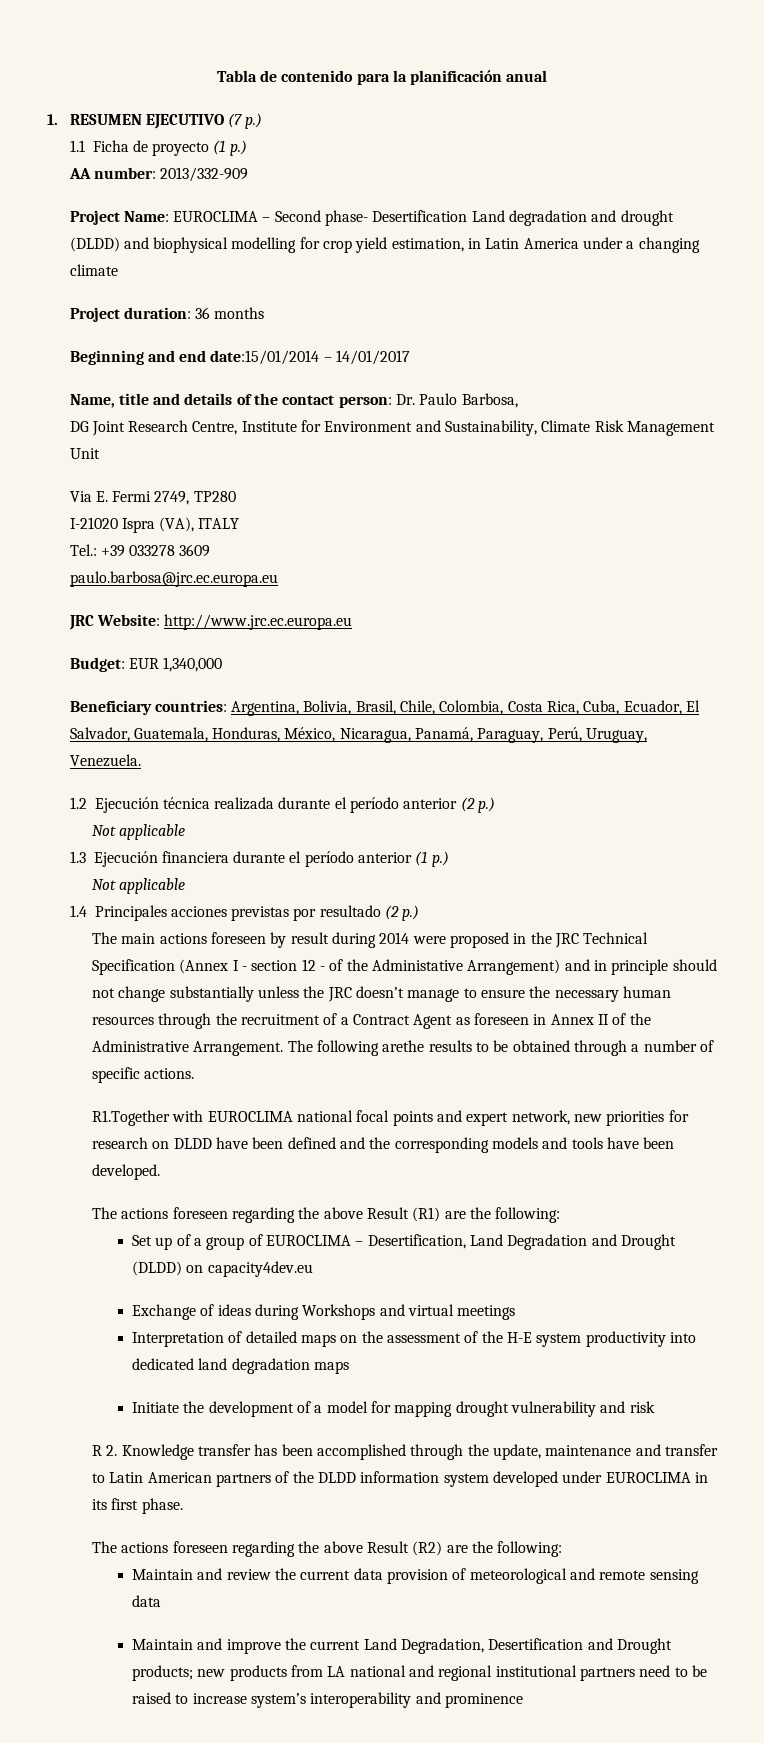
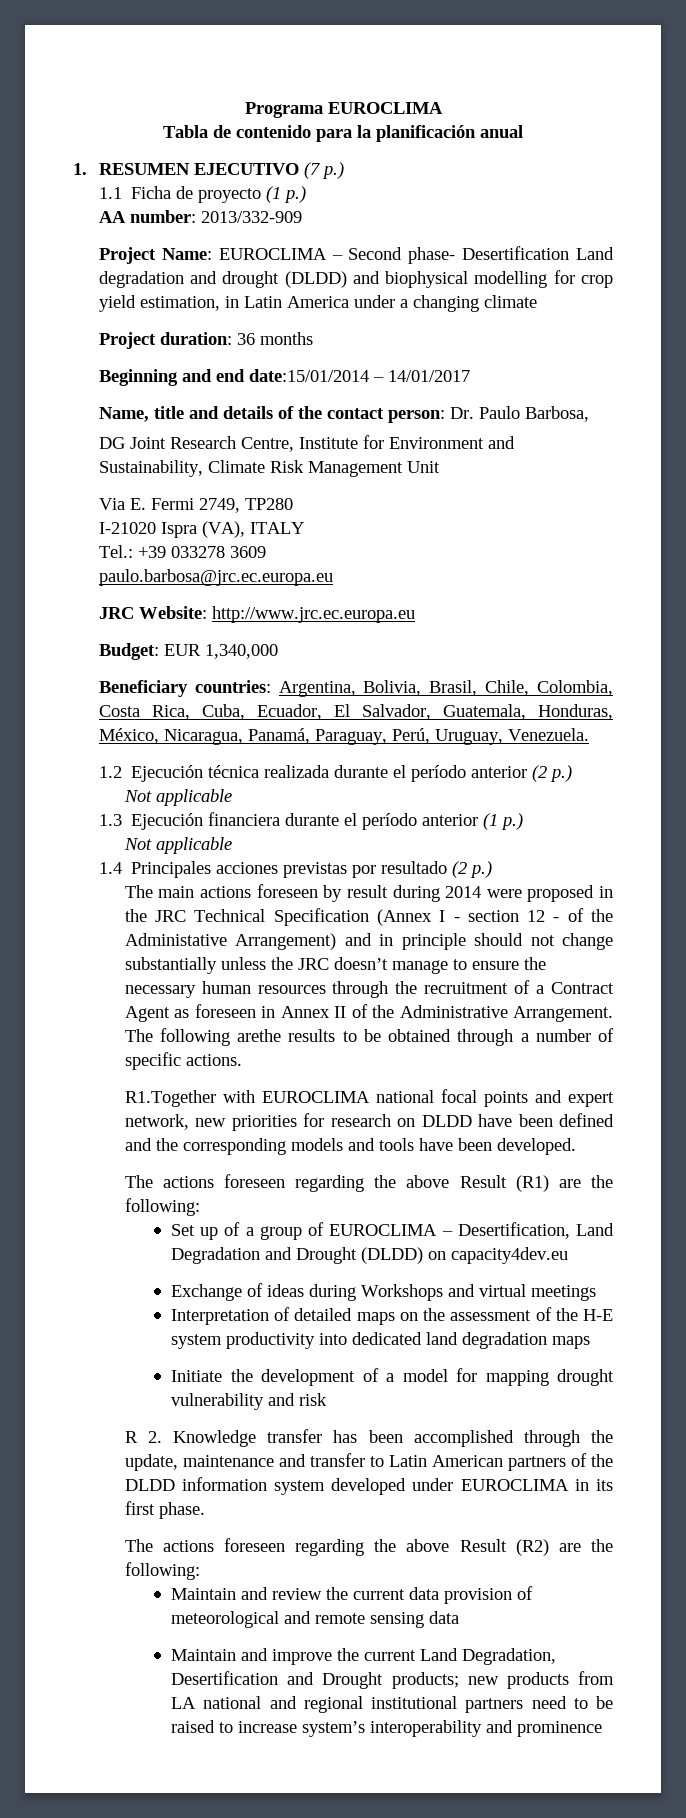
(216, 76) none -> [244,102,443,118] Programa EUROCLIMA //

